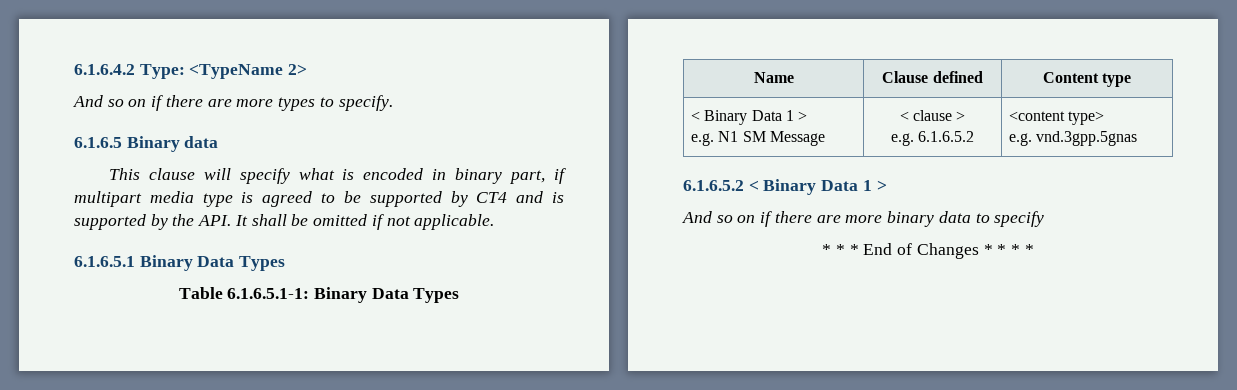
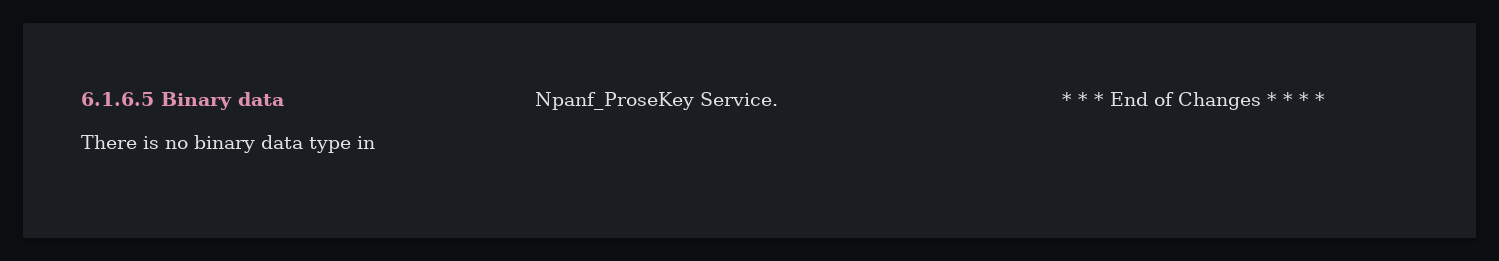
[74,64,308,79] [73,95,393,111] [74,136,219,152] [108,168,566,184] [74,191,564,207] [74,214,495,230] [74,255,286,271] [178,287,460,303] [753,72,794,83] [882,71,983,83] [1042,72,1132,87] [690,110,808,125] [690,131,825,146] [899,110,966,121] [890,131,975,146] [1008,111,1105,125] [1008,131,1138,146] [683,179,887,195] [682,211,1045,227] 6.1.6.4.2 Type: <TypeName 2> // And so on if there are more types to specify. // 6.1.6.5 Binary data // This clause will specify what is encoded in binary part, if multipart media type is agreed to be supported by CT4 and is supported by the API. It shall be omitted if not applicable. // 6.1.6.5.1 Binary Data Types // Table 6.1.6.5.1-1: Binary Data Types // Name | Clause defined | Content type // < Binary Data 1 > // e.g. N1 SM Message | < clause > // e.g. 6.1.6.5.2 | <content type> // e.g. vnd.3gpp.5gnas // 6.1.6.5.2 < Binary Data 1 > // And so on if there are more binary data to specify -> [81,92,284,110] [81,135,375,153] [535,92,778,110] 6.1.6.5 Binary data // There is no binary data type in Npanf_ProseKey Service.

